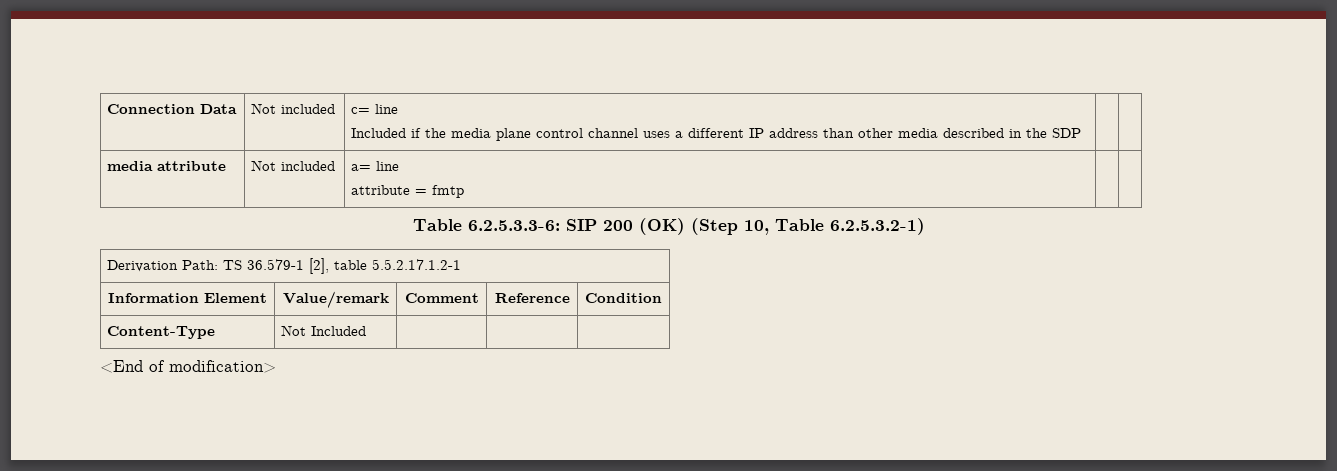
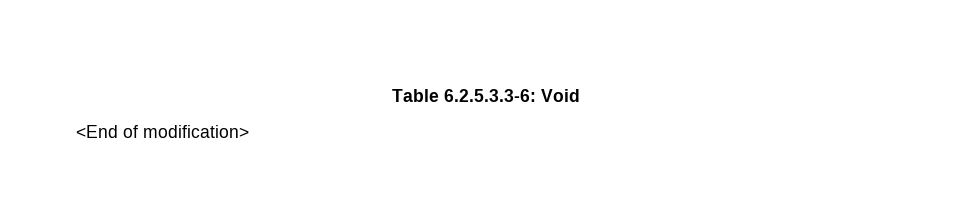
[107,104,238,114] [251,103,336,114] [351,104,399,114] [351,128,1082,141] [107,161,227,171] [251,160,336,171] [351,161,400,171] [351,185,465,198] [412,218,925,235] [107,258,462,274] [108,293,267,303] [282,291,389,308] [404,293,479,303] [494,293,570,303] [585,293,662,303] [107,326,216,339] [281,325,367,336] Connection Data | Not included | c= line // Included if the media plane control channel uses a different IP address than other media described in the SDP | | // media attribute | Not included | a= line // attribute = fmtp | | // Table 6.2.5.3.3-6: SIP 200 (OK) (Step 10, Table 6.2.5.3.2-1) // Derivation Path: TS 36.579-1 [2], table 5.5.2.17.1.2-1 // Information Element | Value/remark | Comment | Reference | Condition // Content-Type | Not Included | | | -> [392,89,580,102] Table 6.2.5.3.3-6: Void

